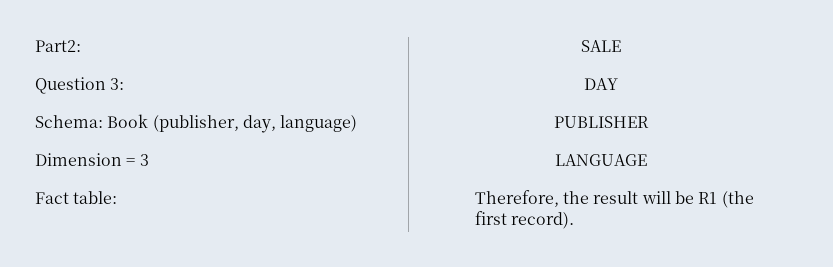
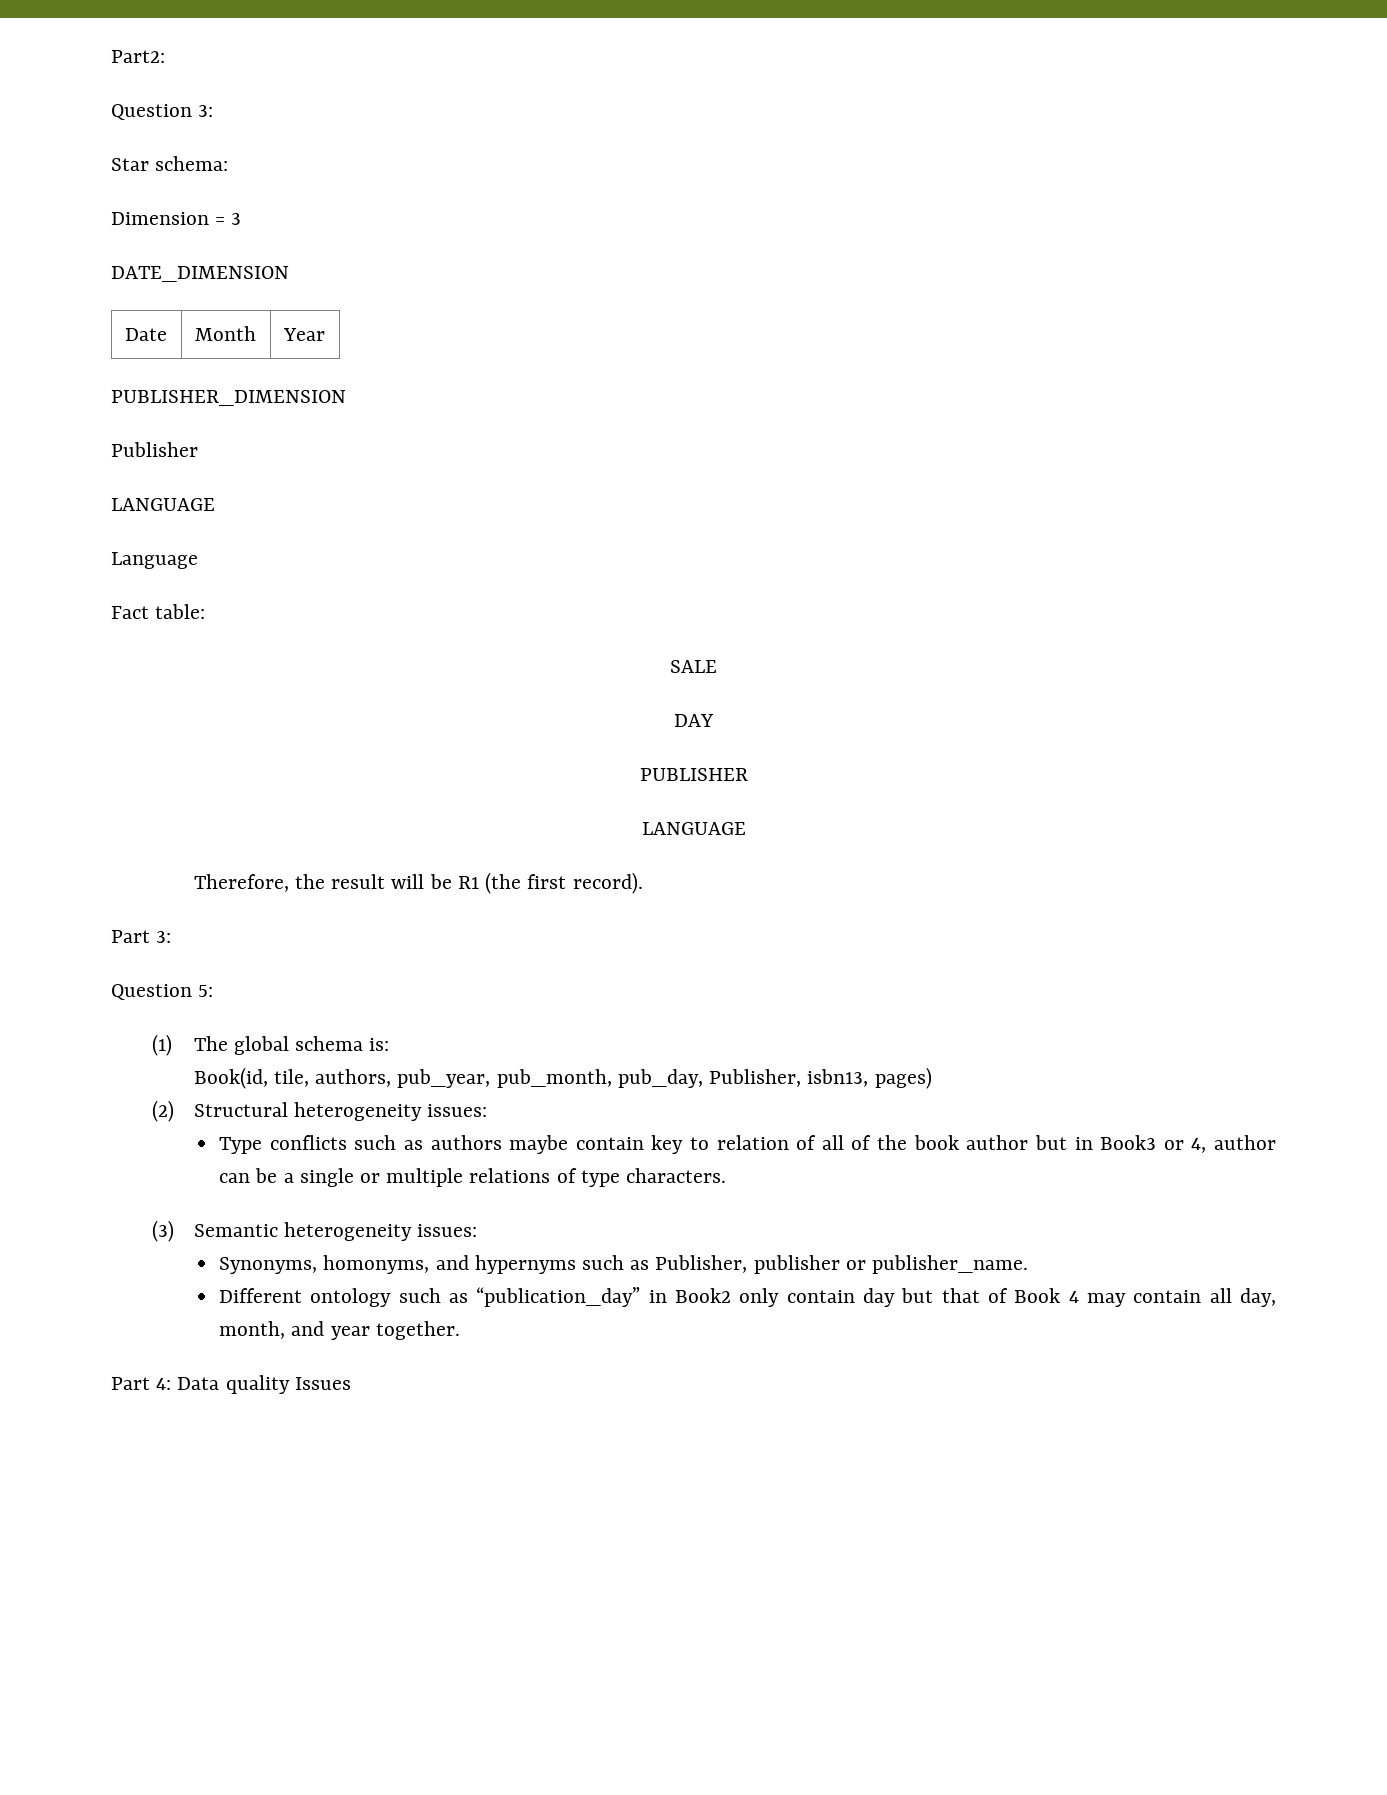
[35,114,358,133] [35,153,149,166] Schema: Book (publisher, day, language) // Dimension = 3 -> [111,156,229,171] [111,212,242,225] [111,266,289,282] [124,328,167,341] [194,326,256,341] [282,328,325,341] [111,390,346,406] [111,442,198,457] [111,498,215,511] [111,552,198,569] Star schema: // Dimension = 3 // DATE_DIMENSION // Date | Month | Year // PUBLISHER_DIMENSION // Publisher // LANGUAGE // Language
(575, 220) none -> [111,930,172,943] [111,984,214,1000] [152,1034,390,1056] [193,1067,932,1089] [152,1100,488,1122] [219,1135,1277,1154] [219,1168,727,1187] [152,1220,478,1242] [219,1255,1029,1274] [219,1287,1276,1307] [219,1321,460,1340] [111,1375,351,1394] // Part 3: // Question 5: // (1) The global schema is: // Book(id, tile, authors, pub_year, pub_month, pub_day, Publisher, isbn13, pages) // (2) Structural heterogeneity issues: // Type conflicts such as authors maybe contain key to relation of all of the book author but in Book3 or 4, author can be a single or multiple relations of type characters. // (3) Semantic heterogeneity issues: // Synonyms, homonyms, and hypernyms such as Publisher, publisher or publisher_name. // Different ontology such as “publication_day” in Book2 only contain day but that of Book 4 may contain all day, month, and year together. // Part 4: Data quality Issues

